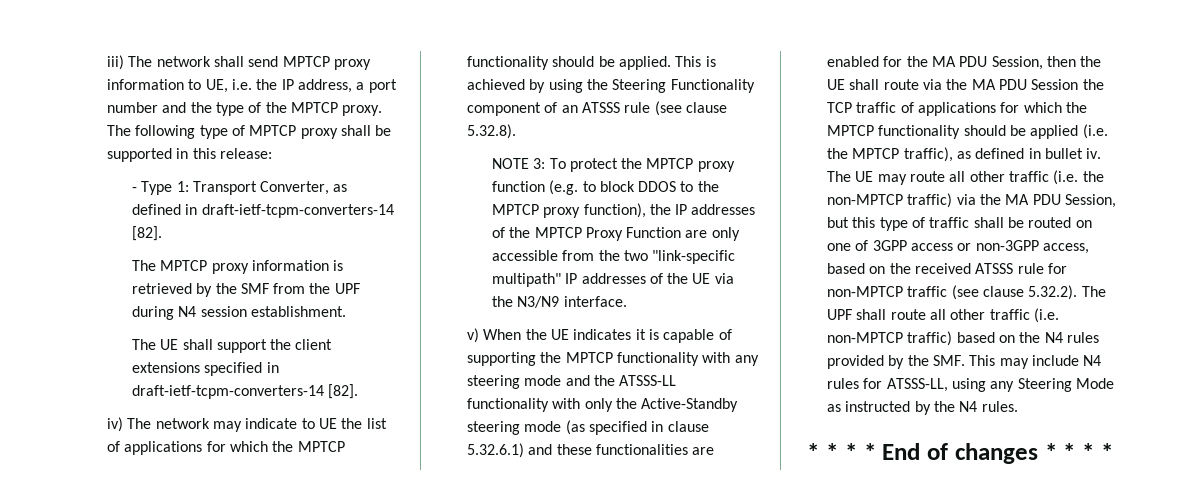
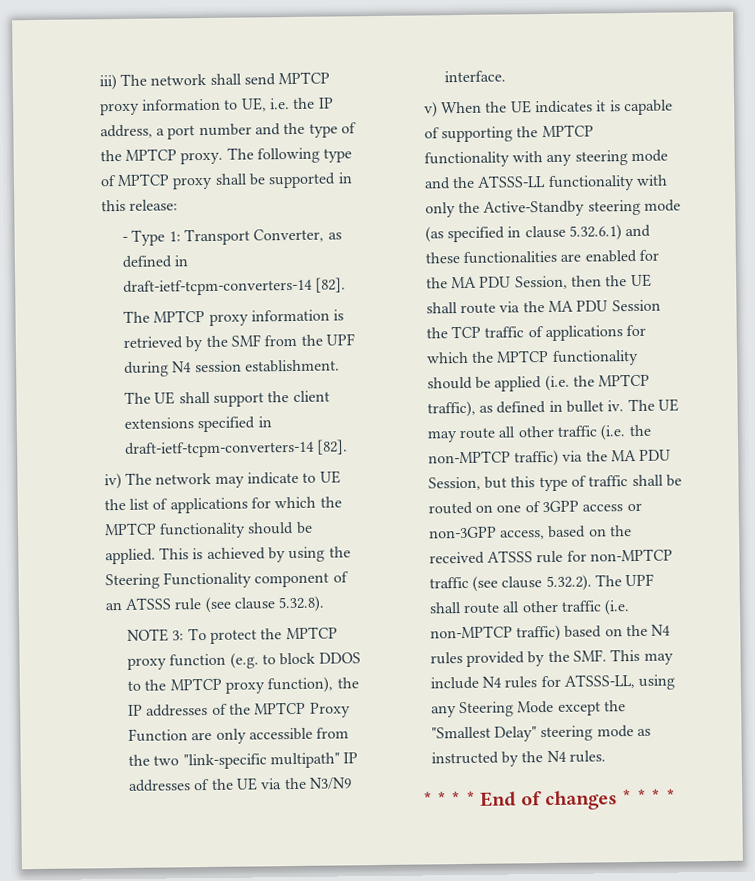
(1114, 383) none -> [557,700,626,716] [430,725,634,742] except the "Smallest Delay" steering mode

